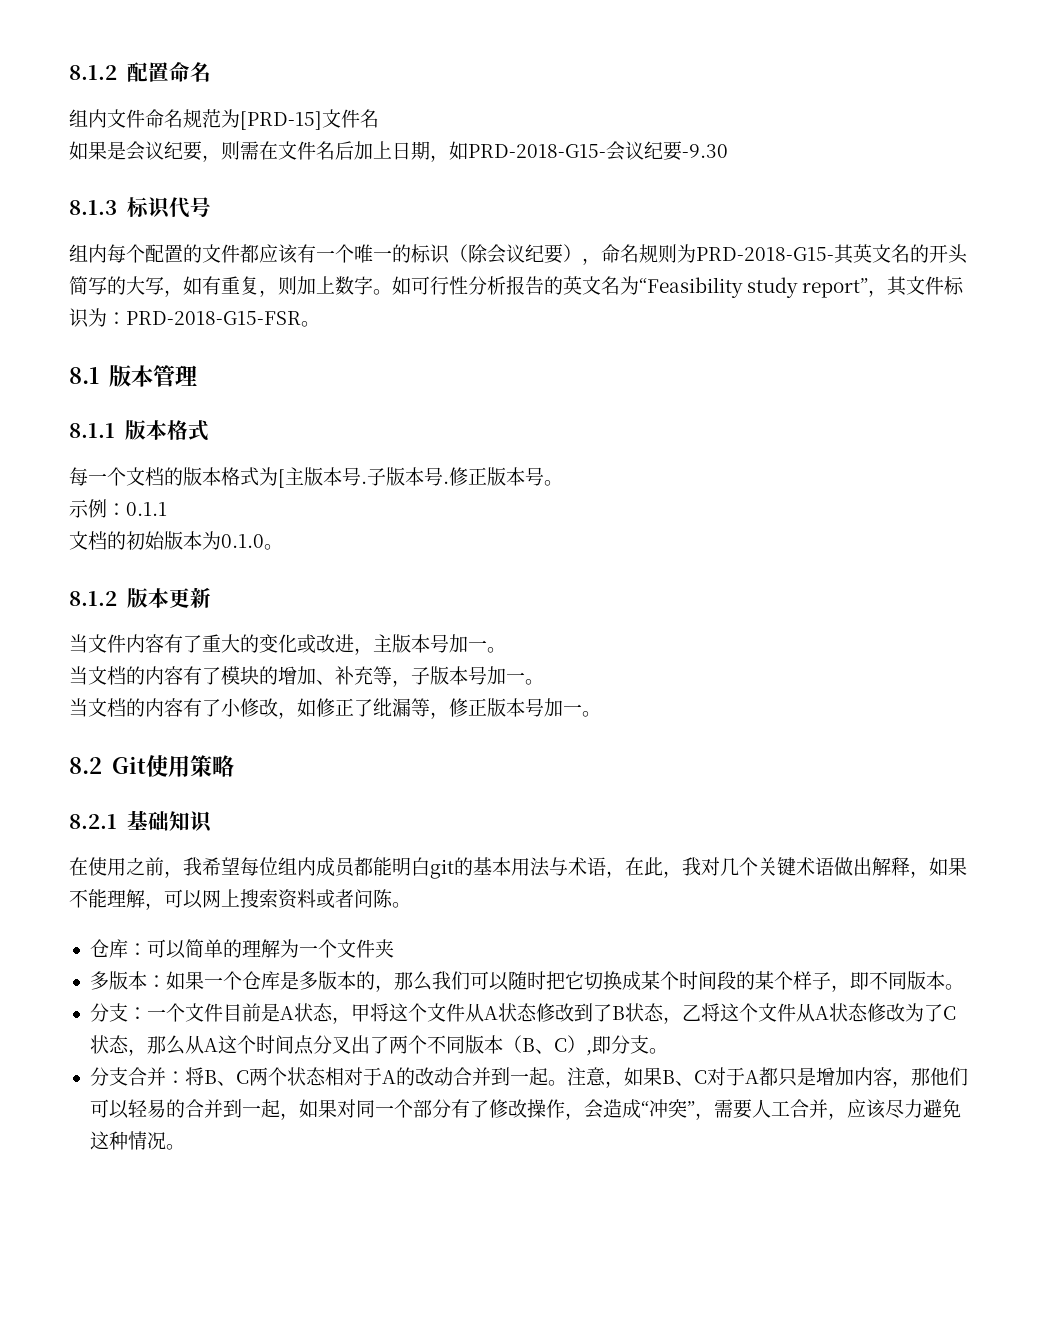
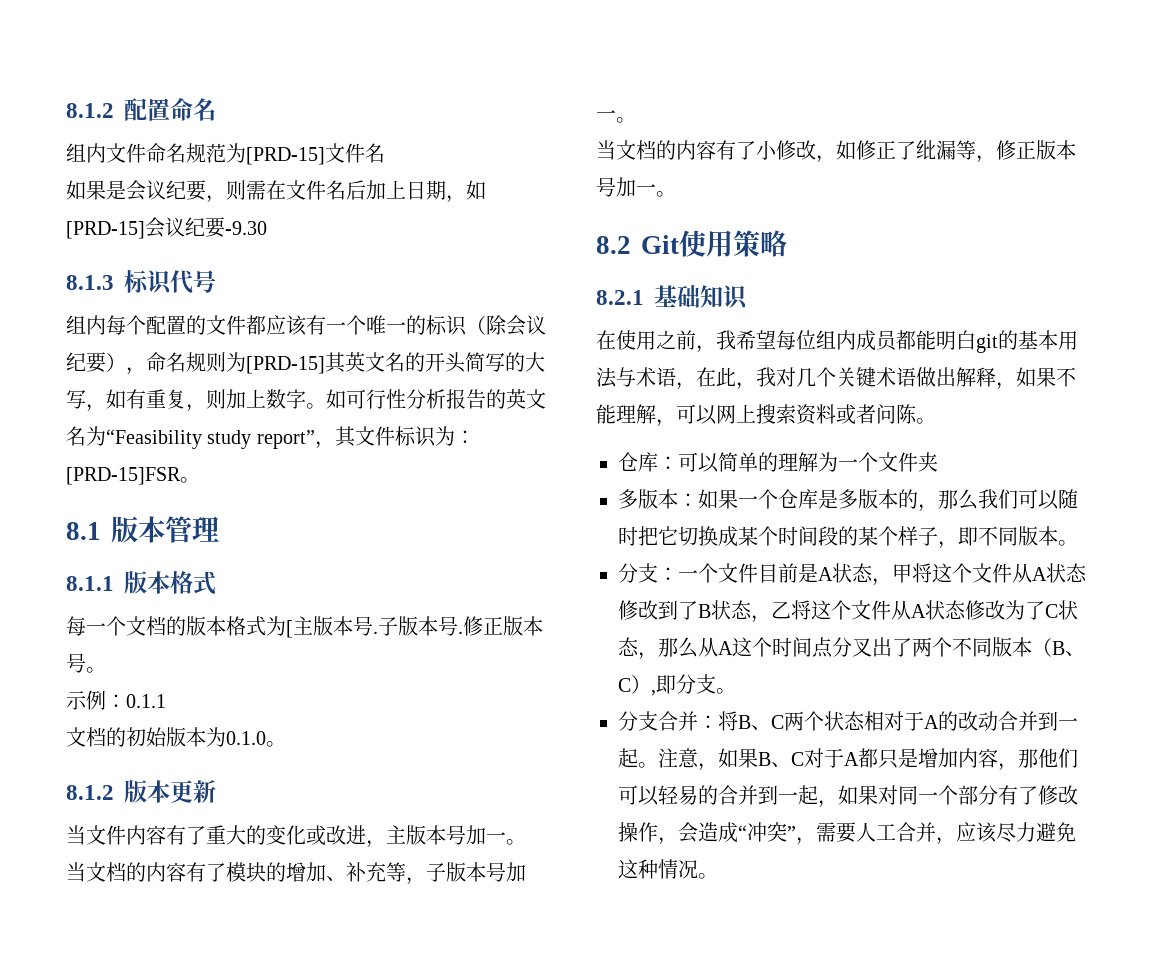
[468,144,606,158] PRD-2018-G15- -> [66,221,145,239] [PRD-15]
[696,247,834,261] PRD-2018-G15- -> [246,356,325,374] [PRD-15]
[126,311,301,325] PRD-2018-G15-FSR -> [66,467,181,485] [PRD-15]FSR

